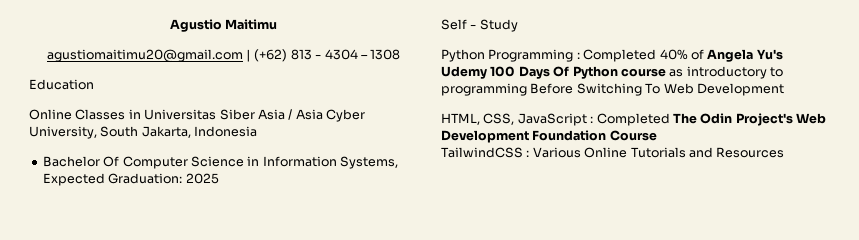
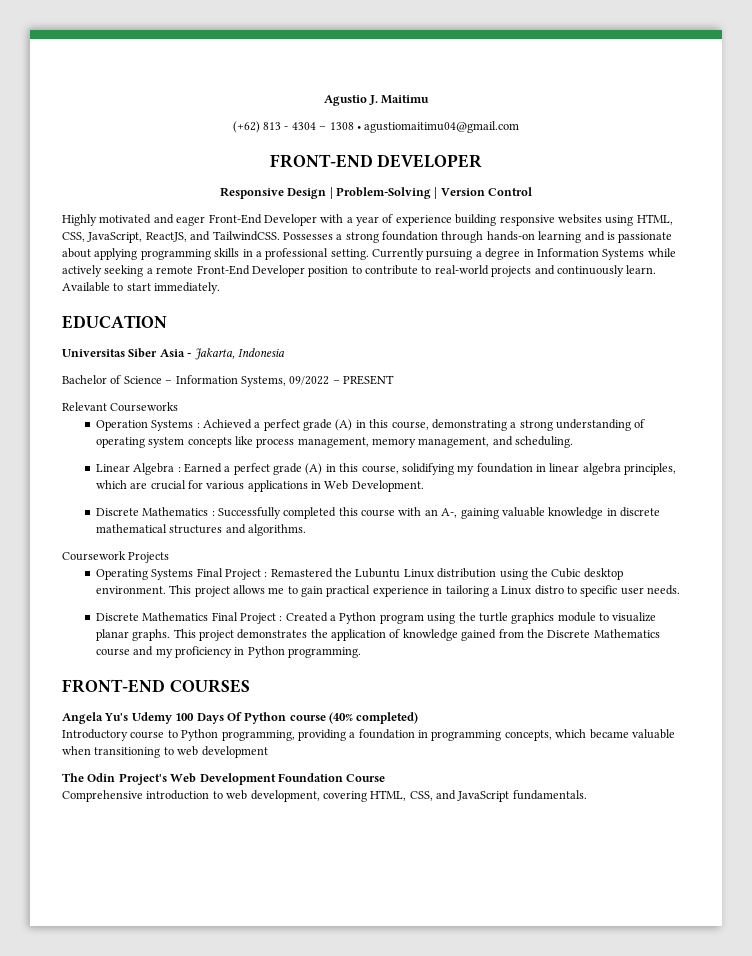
(222, 25) none -> [369,95,378,105] J.
[46,49,252,63] agustiomaitimu20@gmail.com | -> (430, 99) none
[29,79,94,90] [29,109,365,122] [29,126,258,139] [42,156,398,169] [42,173,219,186] [441,19,518,32] [441,49,704,62] // Education // Online Classes in Universitas Siber Asia / Asia Cyber University, South Jakarta, Indonesia // Bachelor Of Computer Science in Information Systems, Expected Graduation: 2025 // Self - Study // Python Programming : Completed 40% of -> [356,121,520,133] [269,154,483,168] [219,187,533,199] [62,214,673,226] [62,231,673,243] [62,248,676,260] [62,265,657,277] [62,282,221,294] [62,315,167,329] [62,348,285,360] [62,375,394,387] [62,402,179,412] [95,419,646,431] [95,436,574,448] [95,463,677,475] [95,480,424,492] [95,507,661,519] [95,524,306,536] [62,551,170,563] [95,568,623,580] [95,585,681,597] [95,612,657,624] [95,629,660,641] [95,646,362,658] [62,679,250,693] • agustiomaitimu04@gmail.com // FRONT-END DEVELOPER // Responsive Design | Problem-Solving | Version Control // Highly motivated and eager Front-End Developer with a year of experience building responsive websites using HTML, CSS, JavaScript, ReactJS, and TailwindCSS. Possesses a strong foundation through hands-on learning and is passionate about applying programming skills in a professional setting. Currently pursuing a degree in Information Systems while actively seeking a remote Front-End Developer position to contribute to real-world projects and continuously learn. Available to start immediately. // EDUCATION // Universitas Siber Asia - Jakarta, Indonesia // Bachelor of Science – Information Systems, 09/2022 – PRESENT // Relevant Courseworks // Operation Systems : Achieved a perfect grade (A) in this course, demonstrating a strong understanding of operating system concepts like process management, memory management, and scheduling. // Linear Algebra : Earned a perfect grade (A) in this course, solidifying my foundation in linear algebra principles, which are crucial for various applications in Web Development. // Discrete Mathematics : Successfully completed this course with an A-, gaining valuable knowledge in discrete mathematical structures and algorithms. // Coursework Projects // Operating Systems Final Project : Remastered the Lubuntu Linux distribution using the Cubic desktop environment. This project allows me to gain practical experience in tailoring a Linux distro to specific user needs. // Discrete Mathematics Final Project : Created a Python program using the turtle graphics module to visualize planar graphs. This project demonstrates the application of knowledge gained from the Discrete Mathematics course and my proficiency in Python programming. // FRONT-END COURSES //
[669,66,783,79] [441,83,784,96] [441,113,670,126] as introductory to programming Before Switching To Web Development // HTML, CSS, JavaScript : Completed -> [329,712,419,724] [62,729,675,741] [62,746,268,758] (40% completed) // Introductory course to Python programming, providing a foundation in programming concepts, which became valuable when transitioning to web development //
[441,147,785,158] TailwindCSS : Various Online Tutorials and Resources -> [62,790,587,802] Comprehensive introduction to web development, covering HTML, CSS, and JavaScript fundamentals.

